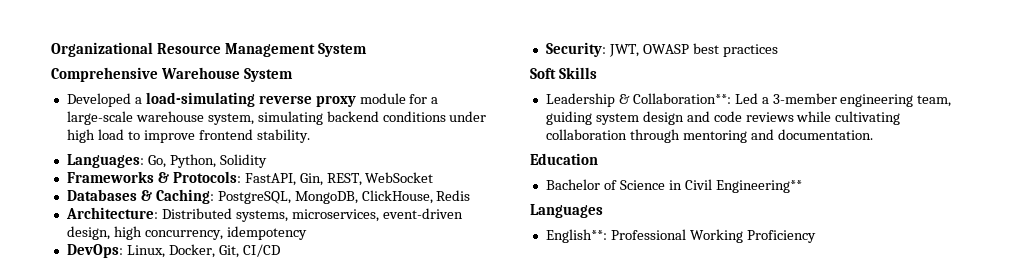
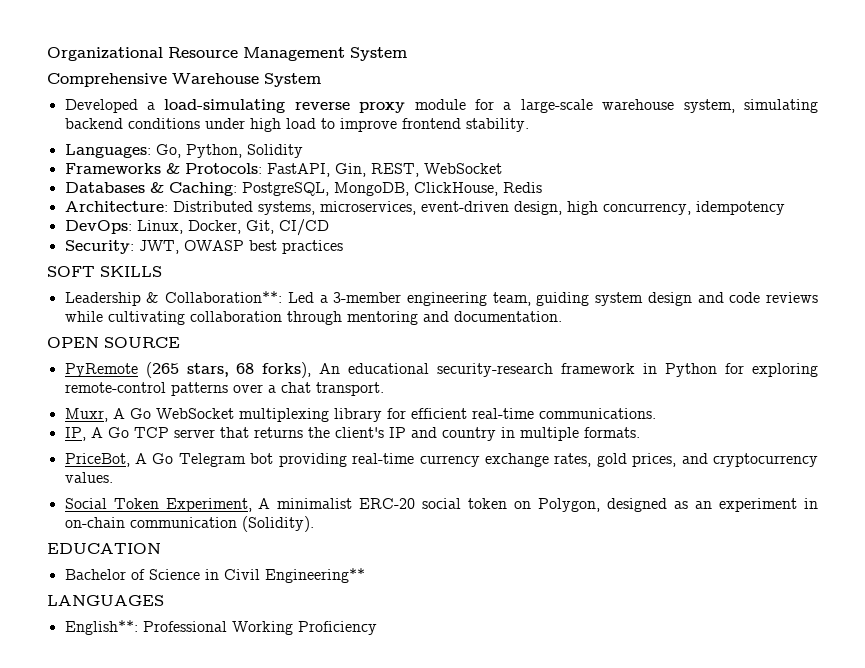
[530,67,597,79] Soft Skills -> [47,266,162,277] SOFT SKILLS
[530,153,598,165] Education -> [47,337,180,348] [64,362,819,378] [64,382,384,396] [64,408,656,422] [64,427,640,441] [64,453,818,467] [64,472,113,483] [64,498,818,512] [64,516,314,532] [47,543,161,554] OPEN SOURCE // PyRemote (265 stars, 68 forks), An educational security-research framework in Python for exploring remote-control patterns over a chat transport. // Muxr, A Go WebSocket multiplexing library for efficient real-time communications. // IP, A Go TCP server that returns the client's IP and country in multiple formats. // PriceBot, A Go Telegram bot providing real-time currency exchange rates, gold prices, and cryptocurrency values. // Social Token Experiment, A minimalist ERC-20 social token on Polygon, designed as an experiment in on-chain communication (Solidity). // EDUCATION
[530,204,603,218] Languages -> [47,595,164,606] LANGUAGES

